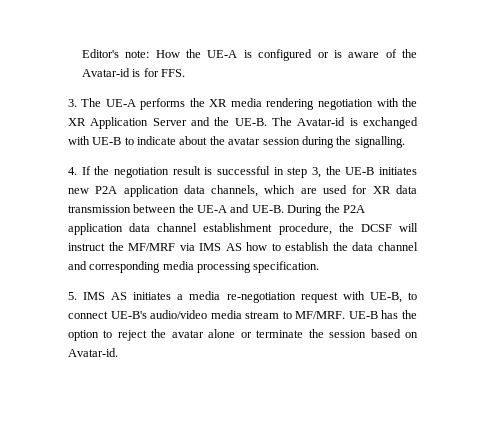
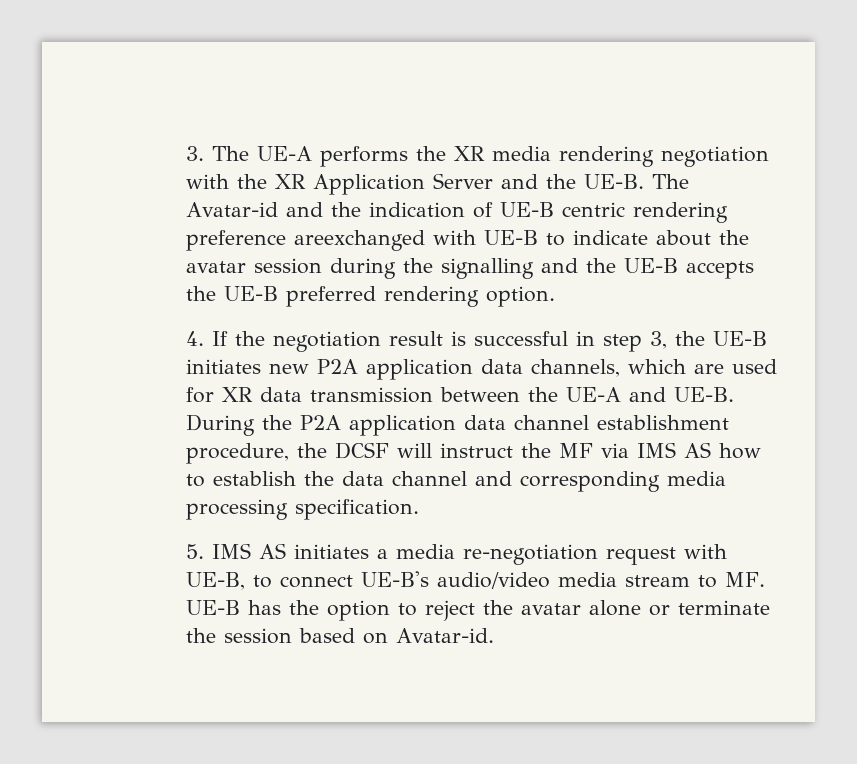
[81,49,417,61] [81,68,186,77] Editor's note: How the UE-A is configured or is aware of the Avatar-id is for FFS. // -> (185, 153) none
[349,117,418,129] is exchanged -> [285,202,728,223] [185,230,425,251] and the indication of UE-B centric rendering preference areexchanged
[354,136,405,148] signalling. -> [440,258,754,279] [185,286,555,307] signalling and the UE-B accepts the UE-B preferred rendering option.
[128,243,176,251] MF/MRF -> [558,443,593,458] MF
[295,311,346,319] MF/MRF. -> [724,572,765,587] MF.

